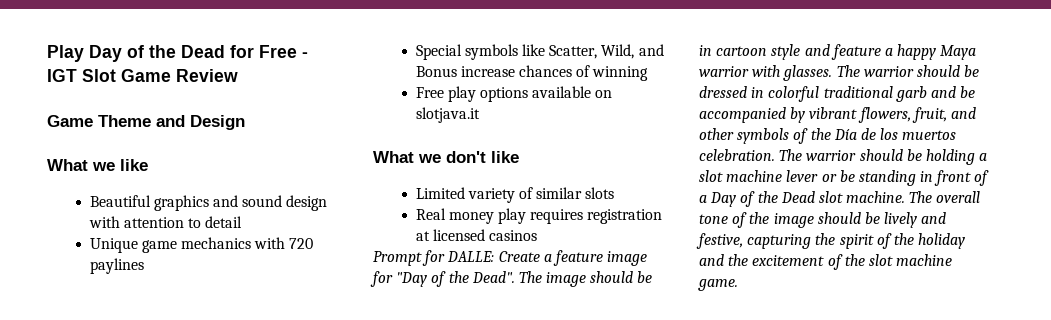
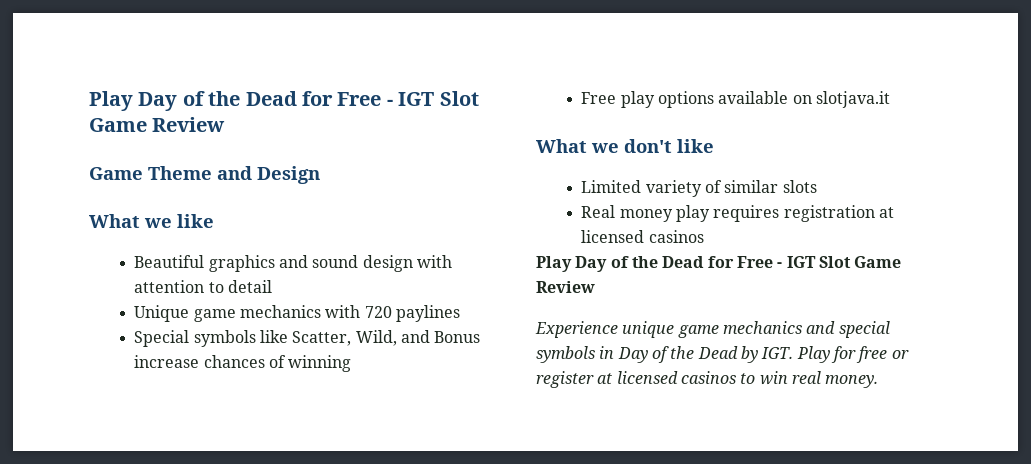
[373,250,648,266] [370,271,653,287] [699,44,977,60] [699,65,980,81] [699,86,976,102] [699,107,976,123] [699,128,957,144] [699,149,988,165] [699,170,990,186] [699,191,981,207] [699,212,947,228] [696,233,966,249] [699,254,953,270] [698,279,738,291] Prompt for DALLE: Create a feature image for "Day of the Dead". The image should be in cartoon style and feature a happy Maya warrior with glasses. The warrior should be dressed in colorful traditional garb and be accompanied by vibrant flowers, fruit, and other symbols of the Día de los muertos celebration. The warrior should be holding a slot machine lever or be standing in front of a Day of the Dead slot machine. The overall tone of the image should be lively and festive, capturing the spirit of the holiday and the excitement of the slot machine game. -> [536,256,902,272] [536,281,595,293] [535,321,890,338] [536,346,909,363] [536,371,879,388] Play Day of the Dead for Free - IGT Slot Game Review // Experience unique game mechanics and special symbols in Day of the Dead by IGT. Play for free or register at licensed casinos to win real money.

